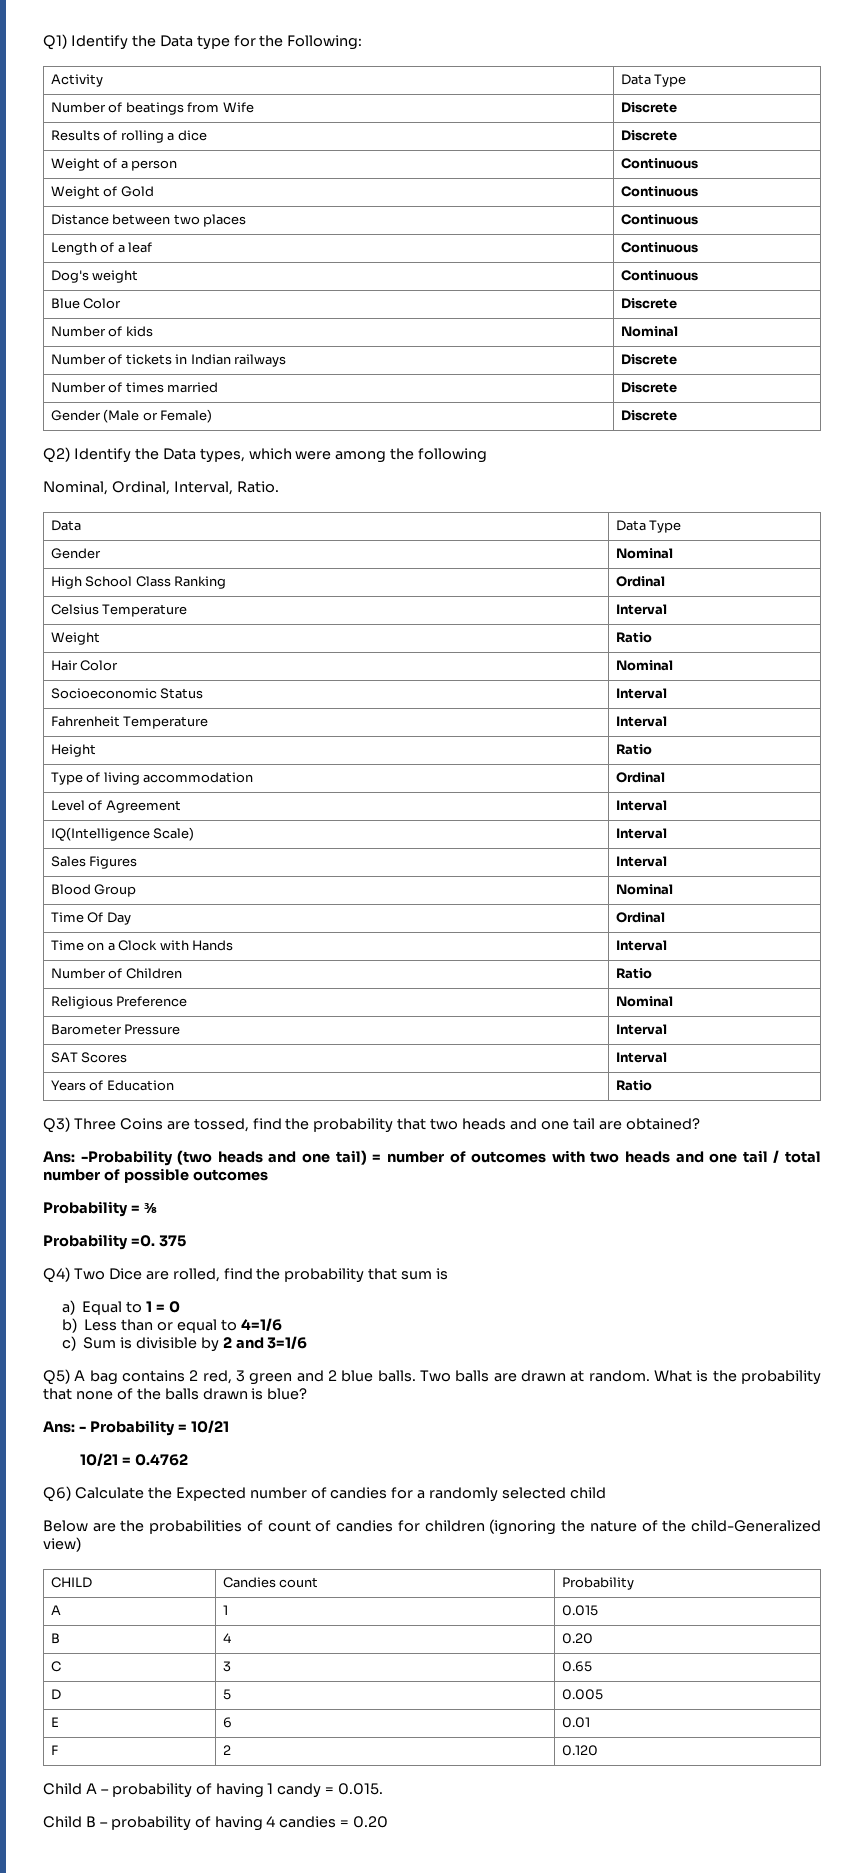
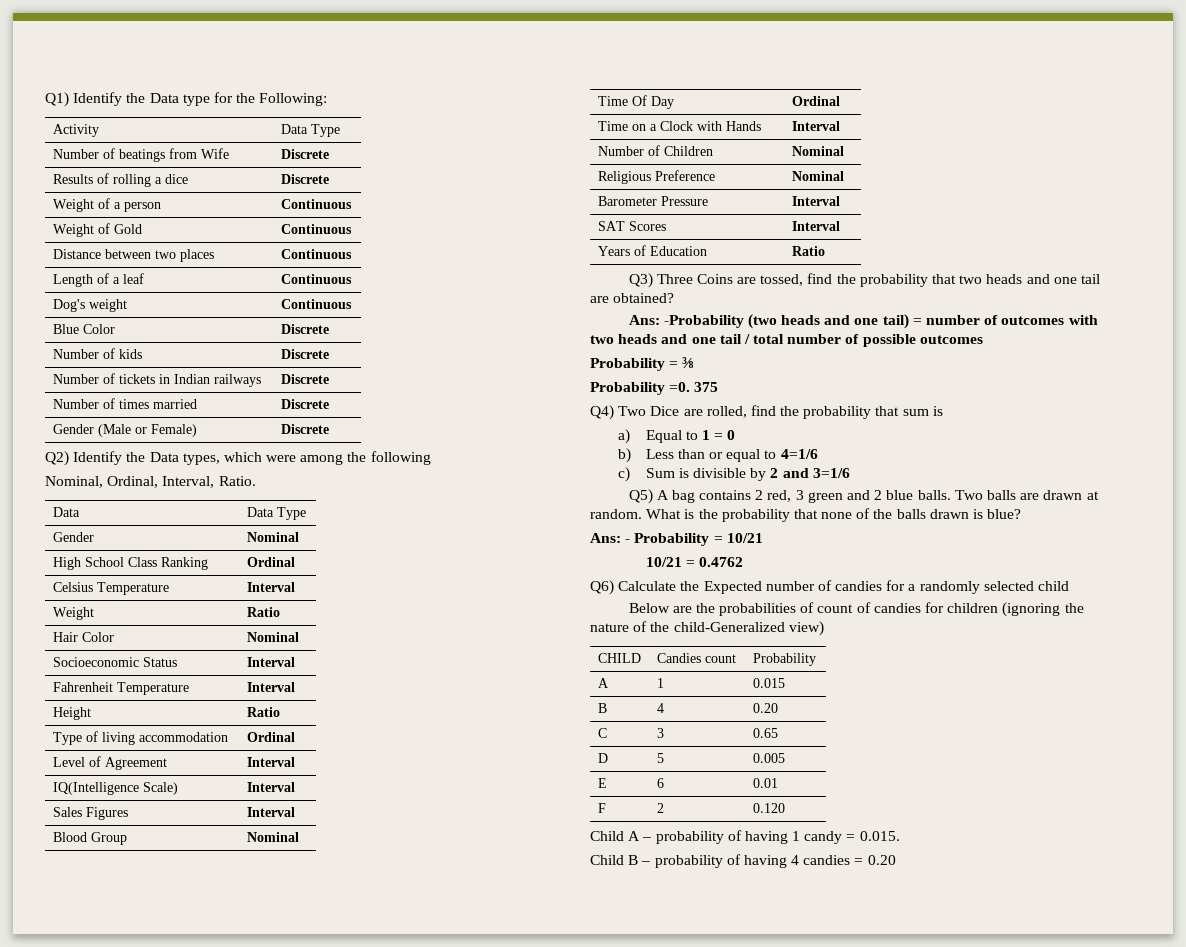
[620,326,678,337] Nominal -> [280,349,329,359] Discrete
[615,968,652,979] Ratio -> [791,146,844,156] Nominal

